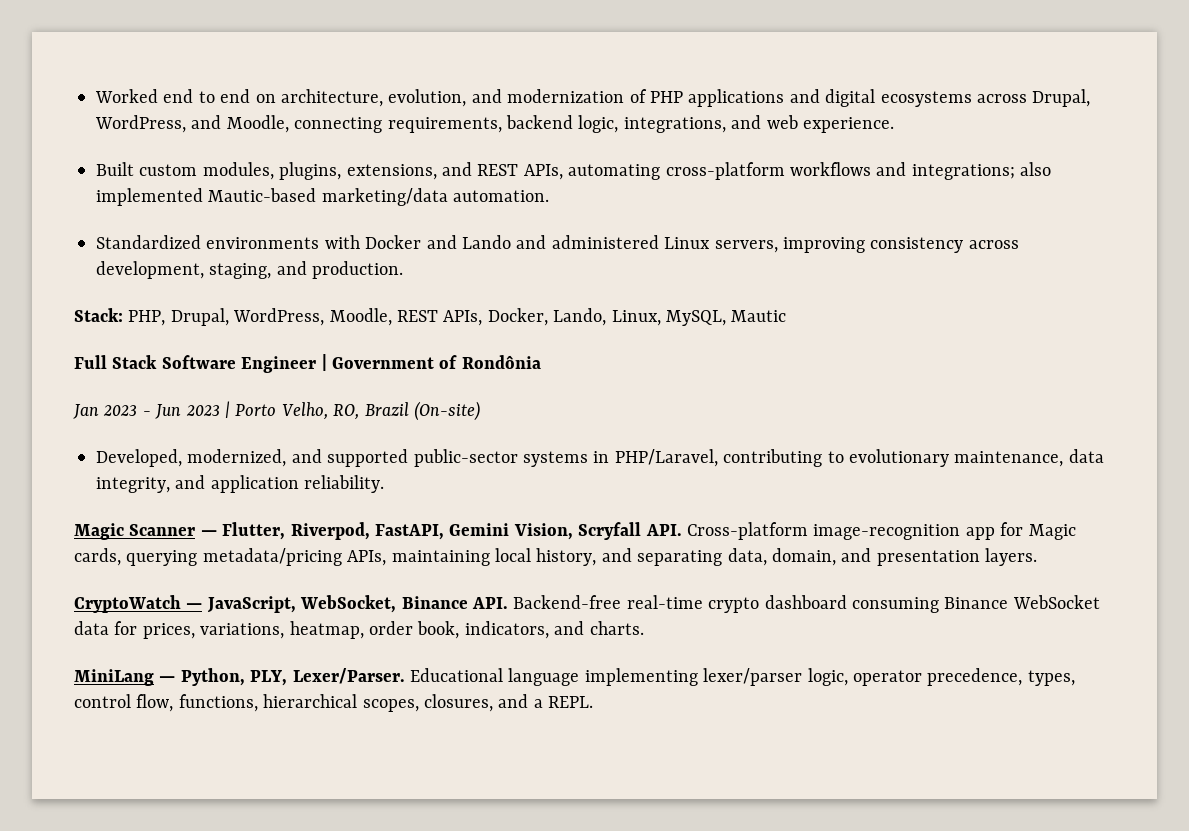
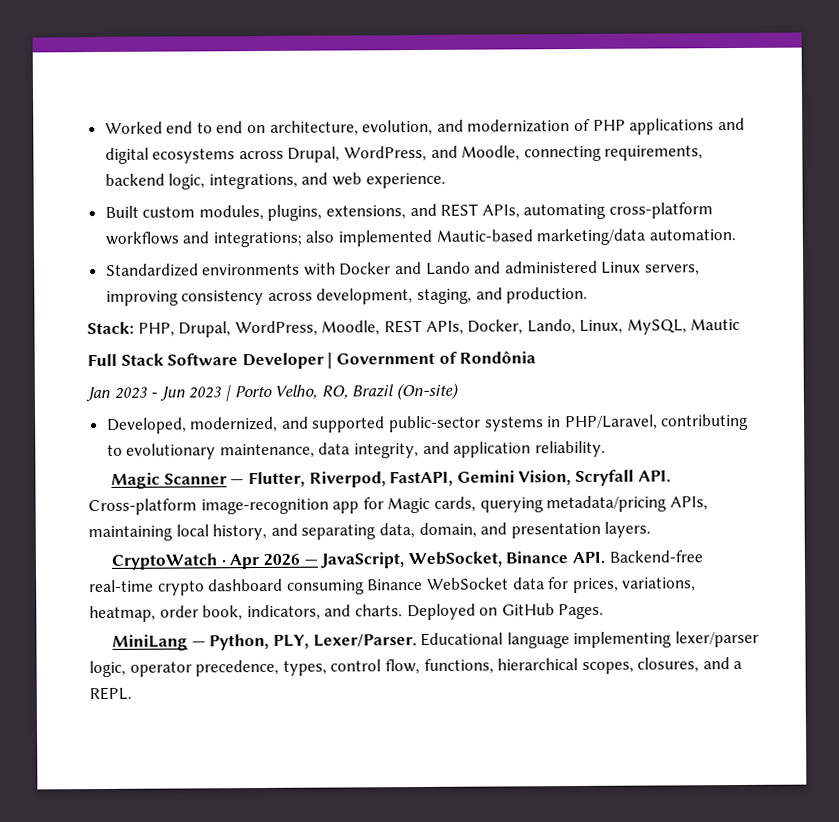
[241,356,317,373] Engineer -> [241,352,324,370] Developer
(181, 604) none -> [220,553,300,570] · Apr 2026
(644, 628) none -> [406,603,605,621] Deployed on GitHub Pages.

